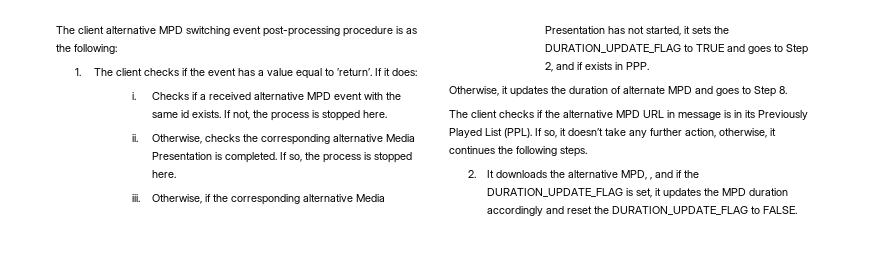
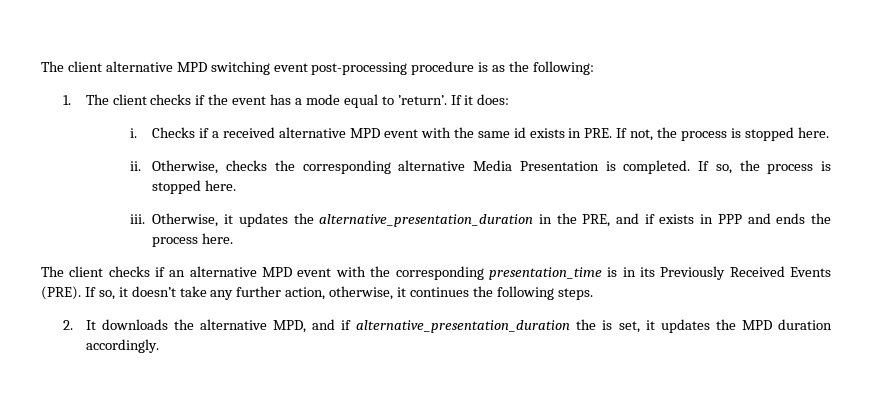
[267,68,294,76] value -> [305,94,340,105] mode
[191,110,221,118] exists. -> [529,128,613,138] exists in PRE.
[204,194,385,205] [544,26,729,36] [544,44,808,55] [544,62,649,72] [449,86,787,97] [449,110,721,120] if the corresponding alternative Media Presentation has not started, it sets the DURATION_UPDATE_FLAG to TRUE and goes to Step 2, and if exists in PPP. // Otherwise, it updates the duration of alternate MPD and goes to Step 8. // The client checks if the alternative MPD URL in message -> [224,213,832,227] [152,233,234,247] [41,266,602,280] it updates the alternative_presentation_duration in the PRE, and if exists in PPP and ends the process here. // The client checks if an alternative MPD event with the corresponding presentation_time
[449,128,532,138] Played List (PPL). -> [729,266,832,277] [41,286,81,300] Received Events (PRE).
[650,170,700,180] [487,188,624,197] , and if the DURATION_UPDATE_FLAG -> [312,319,597,333] and if alternative_presentation_duration the
[487,206,798,216] accordingly and reset the DURATION_UPDATE_FLAG to FALSE. -> [85,339,159,353] accordingly.

